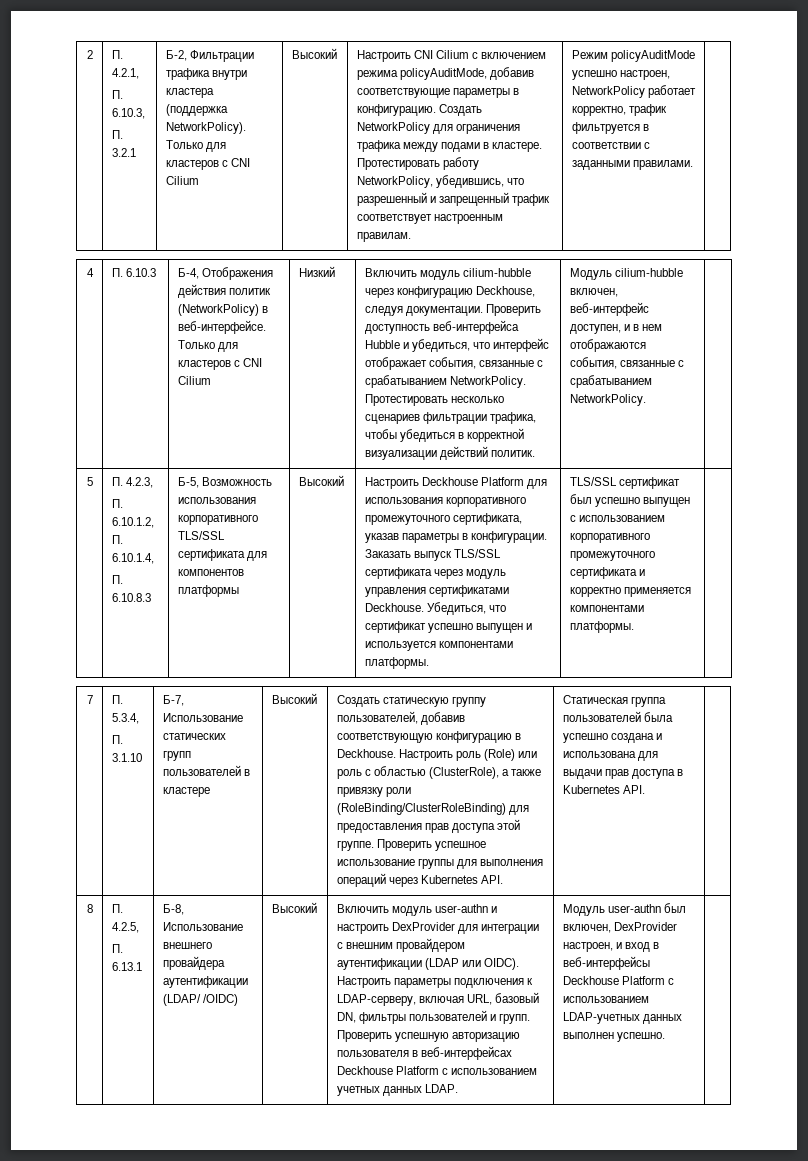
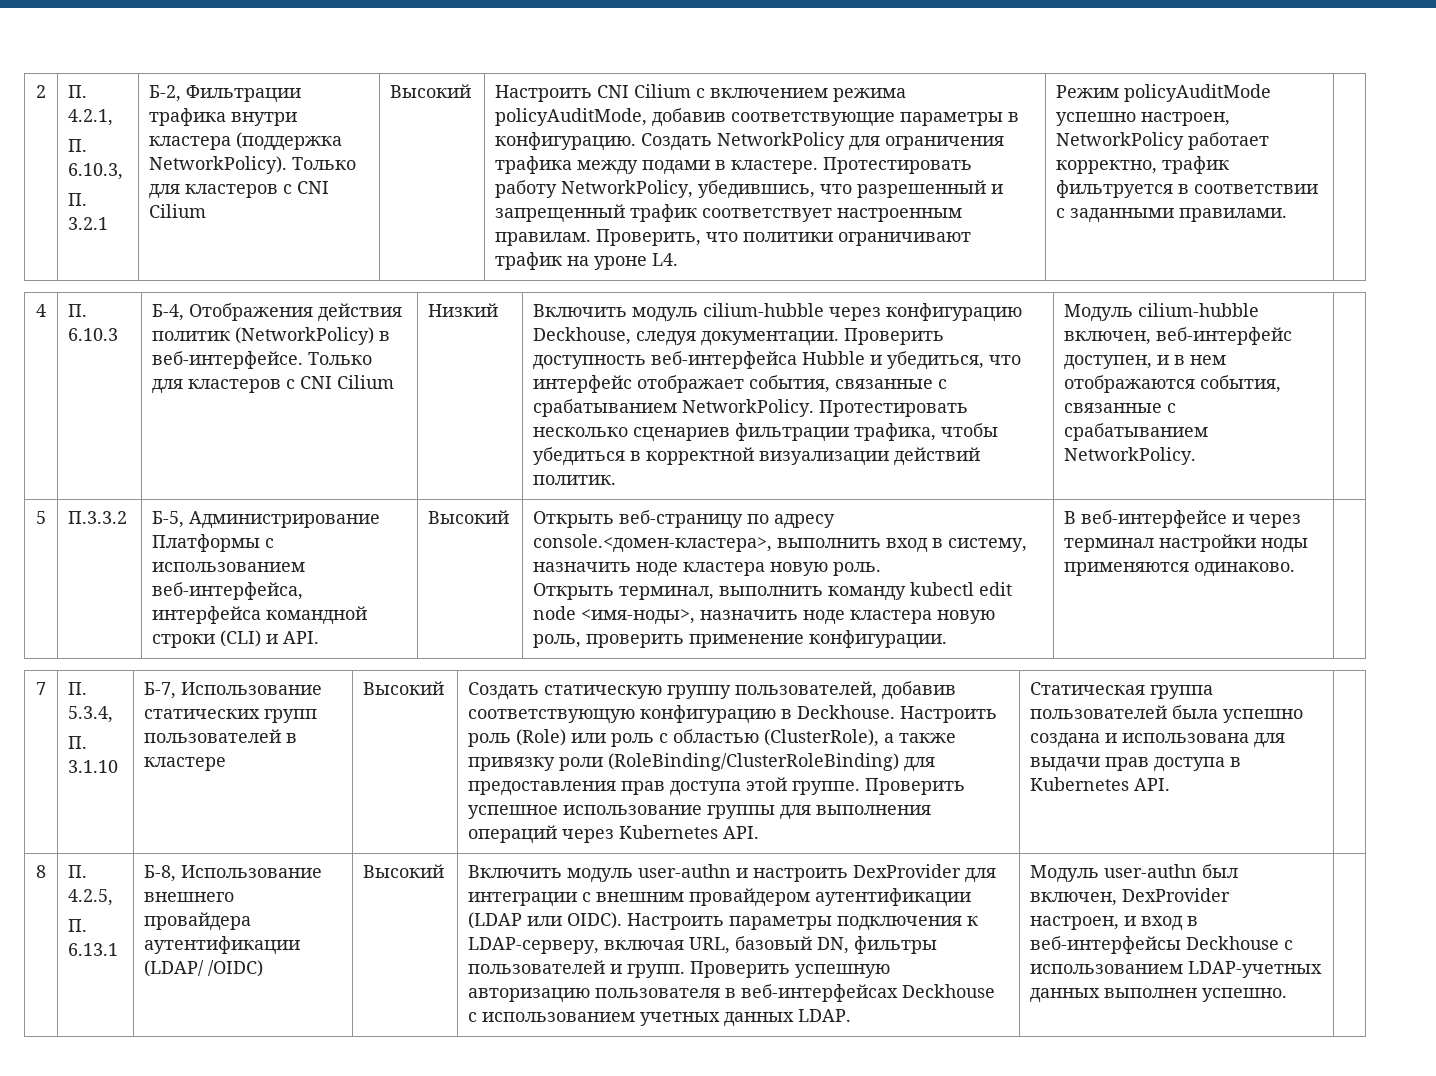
(411, 237) none -> [596,229,972,246] [495,252,679,270] Проверить, что политики ограничивают трафик на уроне L4.
[111,477,153,488] [111,499,123,508] [111,517,154,528] [111,535,123,544] [111,553,154,564] [111,575,123,584] [111,593,151,602] [177,477,272,488] [177,497,256,504] [177,515,258,525] [177,531,225,540] [177,549,267,561] [177,569,244,576] [177,585,239,597] [298,475,344,486] [364,477,548,489] [364,497,526,507] [364,513,522,525] [364,531,548,543] [364,549,502,561] [364,567,507,579] [364,585,509,597] [364,602,507,615] [364,621,533,633] [364,641,513,651] [364,657,429,669] [569,477,680,489] [569,494,691,507] [569,515,665,522] [569,533,650,543] [569,551,655,561] [569,567,645,579] [569,587,691,597] [569,605,644,612] [569,621,634,633] П. 4.2.3, // П. 6.10.1.2, П. 6.10.1.4, // П. 6.10.8.3 | Б-5, Возможность использования корпоративного TLS/SSL сертификата для компонентов платформы | Высокий | Настроить Deckhouse Platform для использования корпоративного промежуточного сертификата, указав параметры в конфигурации. Заказать выпуск TLS/SSL сертификата через модуль управления сертификатами Deckhouse. Убедиться, что сертификат успешно выпущен и используется компонентами платформы. | TLS/SSL сертификат был успешно выпущен с использованием корпоративного промежуточного сертификата и корректно применяется компонентами платформы. -> [68,511,128,524] [152,511,381,529] [152,534,275,552] [152,562,306,572] [152,582,304,600] [152,606,368,625] [152,630,320,648] [428,510,510,524] [533,510,836,529] [533,534,1028,553] [533,562,882,577] [533,582,1013,601] [533,606,996,625] [533,630,948,649] [1064,510,1302,528] [1064,534,1309,553] [1064,562,1296,577] П.3.3.2 | Б-5, Администрирование Платформы с использованием веб-интерфейса, интерфейса командной строки (CLI) и API. | Высокий | Открыть веб-страницу по адресу console.<домен-кластера>, выполнить вход в систему, назначить ноде кластера новую роль. // Открыть терминал, выполнить команду kubectl edit node <имя-ноды>, назначить ноде кластера новую роль, проверить применение конфигурации. | В веб-интерфейсе и через терминал настройки ноды применяются одинаково.
[395,1066,439,1075] Platform -> (996, 991) none
[621,976,665,985] Platform -> (1280, 943) none

